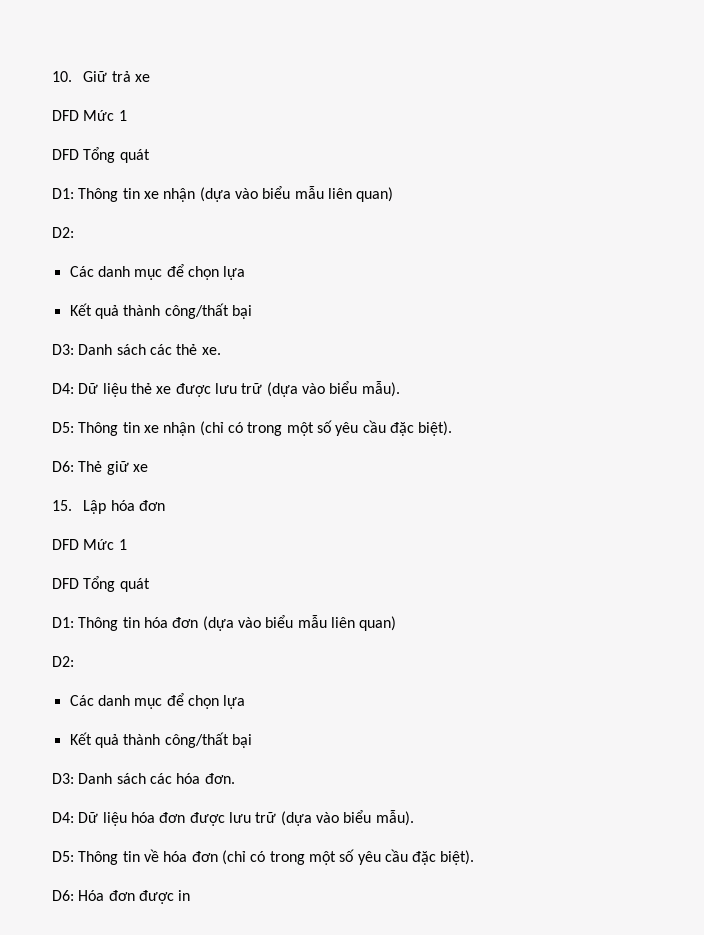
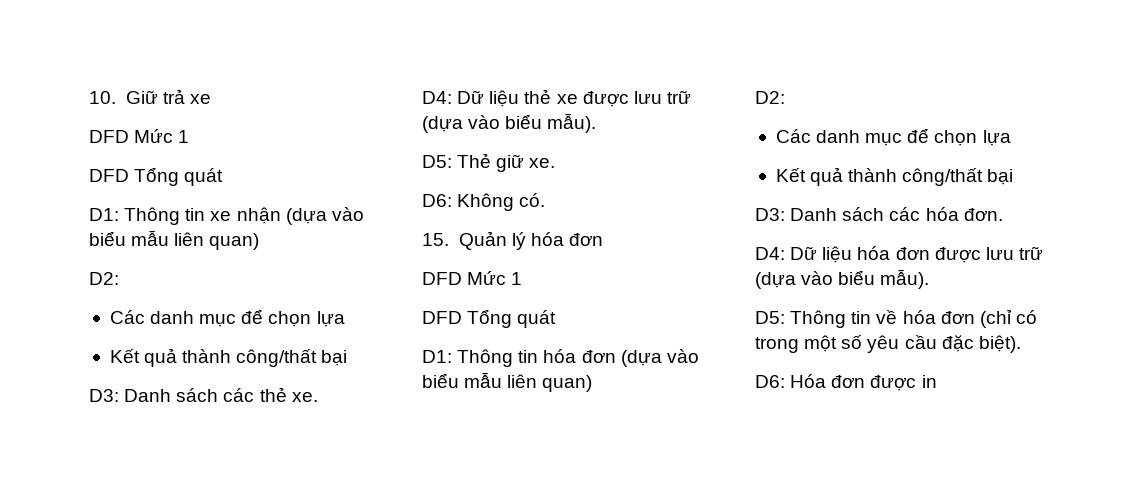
[78,420,453,436] [52,461,148,475] Thông tin xe nhận (chỉ có trong một số yêu cầu đặc biệt). // D6: Thẻ giữ xe -> [457,153,556,172] [422,193,546,211] Thẻ giữ xe. // D6: Không có.
[83,500,107,514] Lập -> [458,231,526,250] Quản lý

